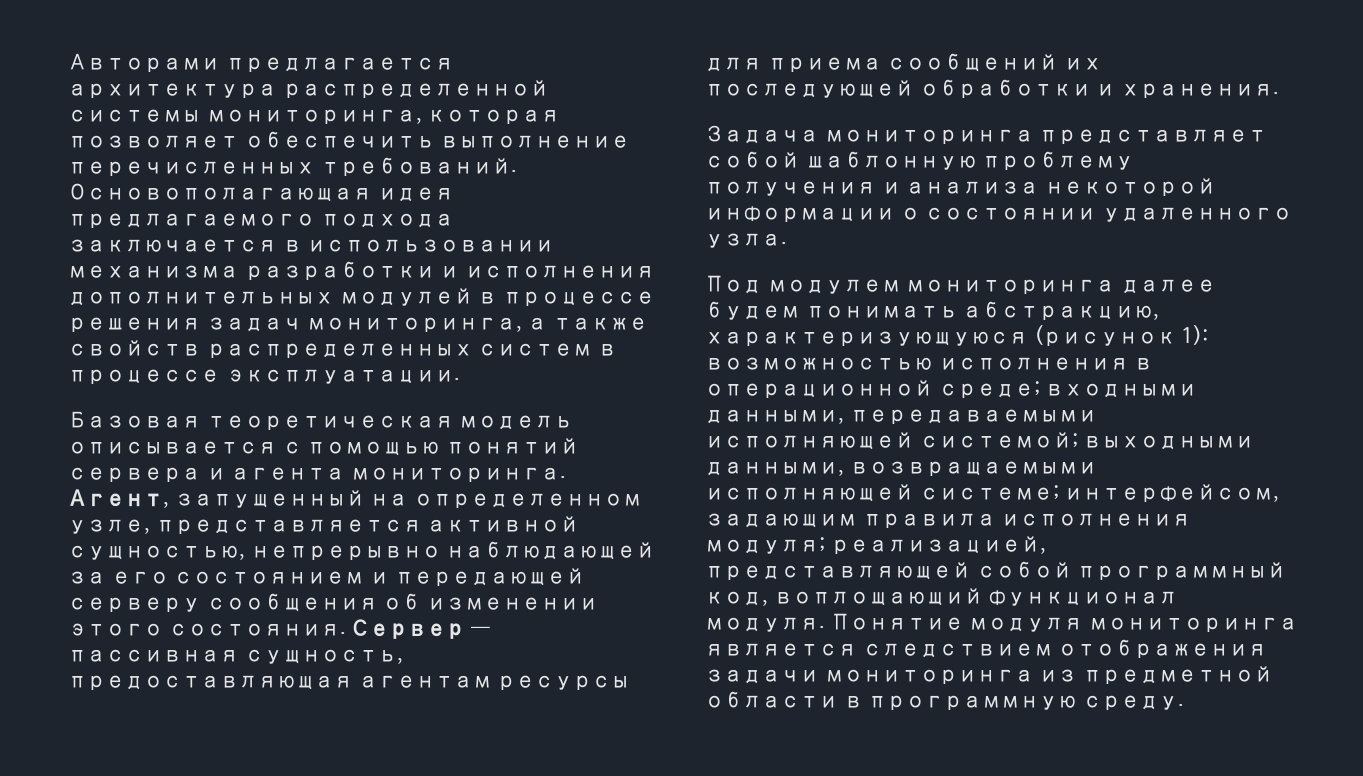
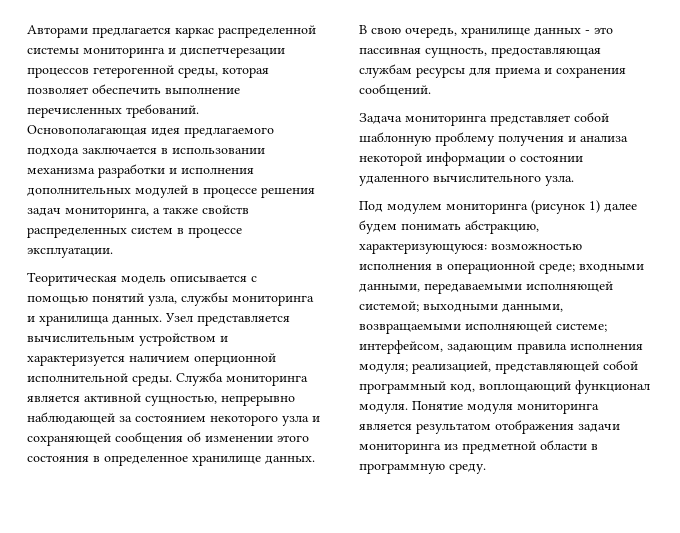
[68,83,277,98] архитектура -> [175,27,214,38] каркас
[206,109,422,124] мониторинга, -> [83,47,285,58] [27,65,218,78] мониторинга и диспетчерезации процессов гетерогенной среды,
[68,411,454,430] Базовая теоретическая -> [27,272,117,286] Теоритическая
[68,467,567,482] [68,489,643,508] [68,519,422,534] сервера и агента мониторинга. Агент, запущенный на определенном узле, представляется -> [148,292,314,306] [27,313,290,326] [27,333,228,346] [27,353,276,366] [27,372,308,386] [27,395,80,402] узла, службы мониторинга и хранилища данных. Узел представляется вычислительным устройством и характеризуется наличием оперционной исполнительной среды. Служба мониторинга является
[111,568,585,586] [68,593,599,612] [68,619,491,639] его состоянием и передающей серверу сообщения об изменении этого состояния. Сервер — -> [135,415,320,426] [27,432,309,446] [27,455,315,466] [359,25,613,38] состоянием некоторого узла и сохраняющей сообщения об изменении этого состояния в определенное хранилище данных. В свою очередь, хранилище данных - это
[358,675,492,688] агентам -> [359,64,412,78] службам
[887,53,1103,72] [705,79,1280,98] сообщений их последующей обработки и хранения. -> [544,67,626,78] [359,84,431,96] и сохранения сообщений.
(1293, 214) none -> [433,175,541,182] вычислительного
(1116, 286) none -> [531,200,600,214] (рисунок 1)
[705,325,1209,346] характеризующуюся (рисунок 1): -> [359,243,487,254] характеризующуюся:
[862,643,1053,658] следствием -> [416,423,491,434] результатом

